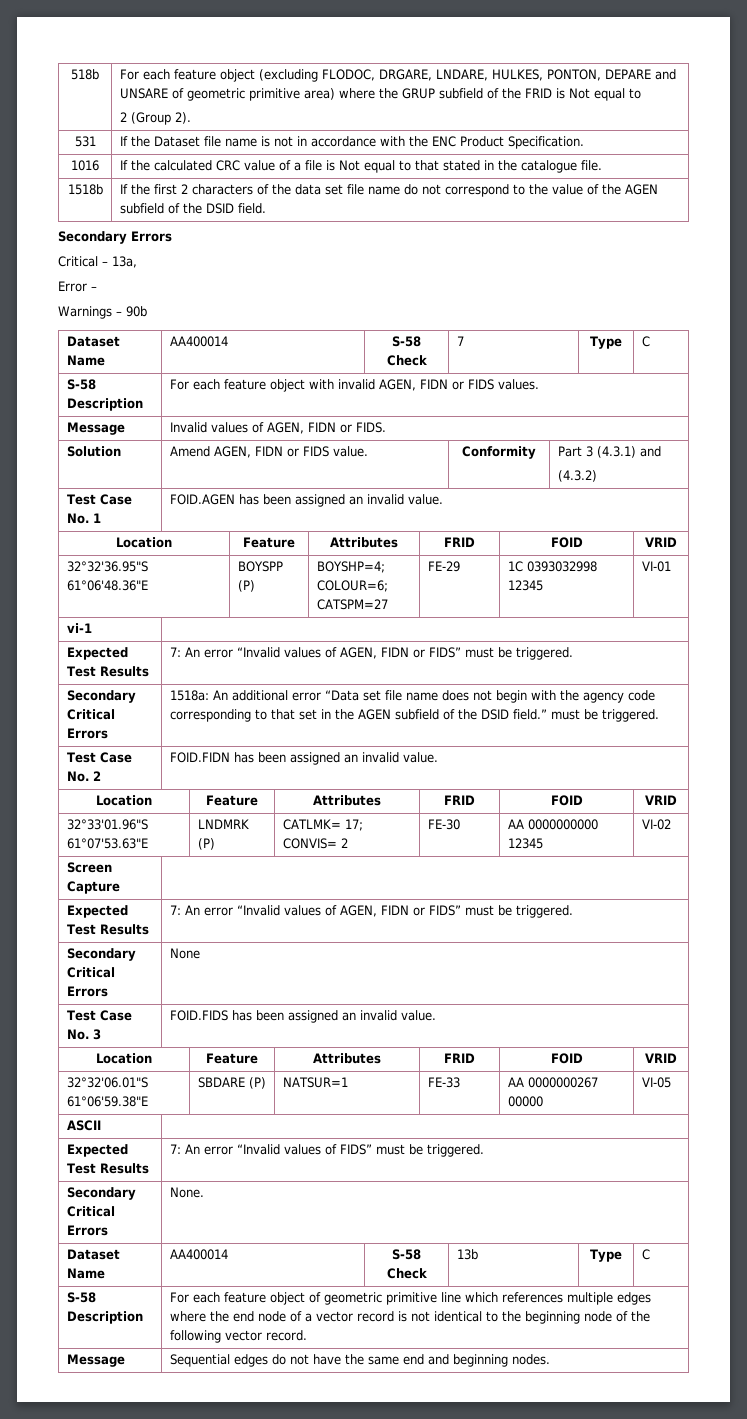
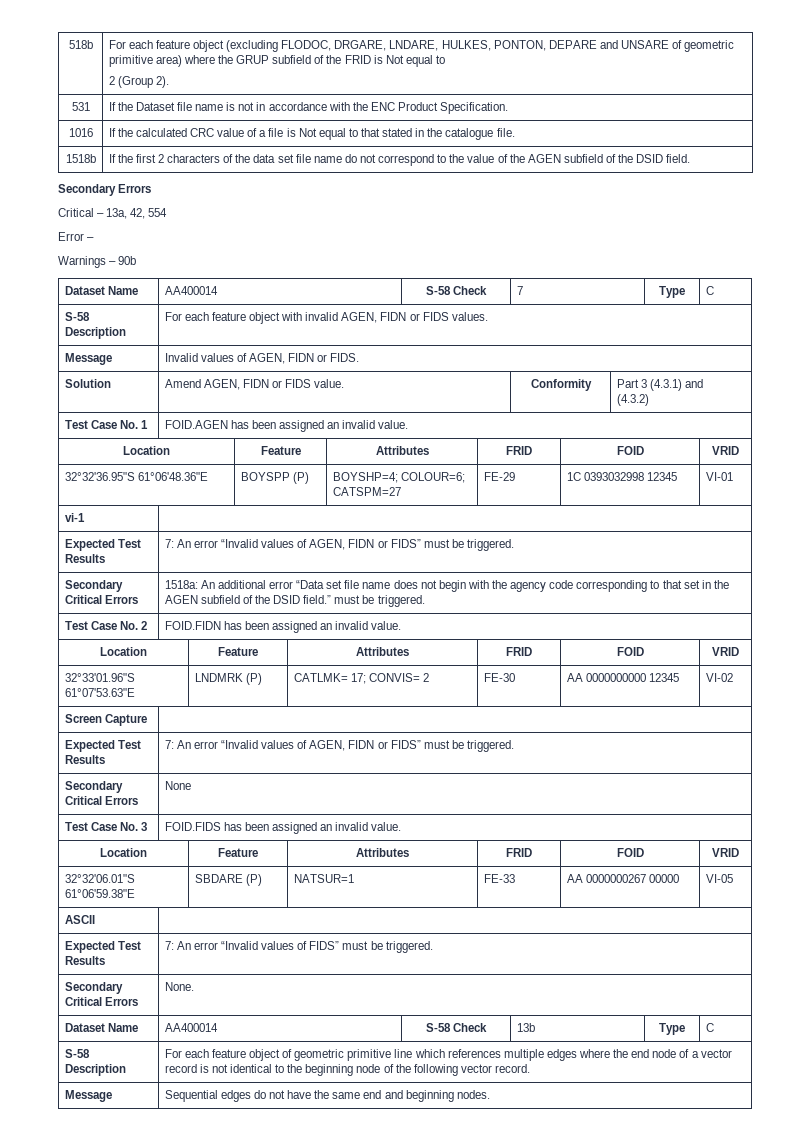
(137, 262) none -> [130,208,168,219] 42, 554

